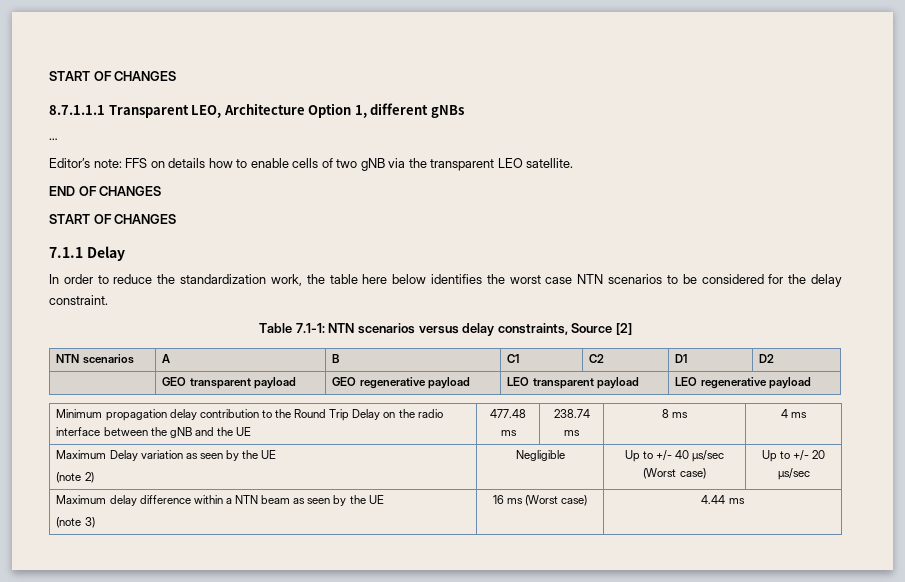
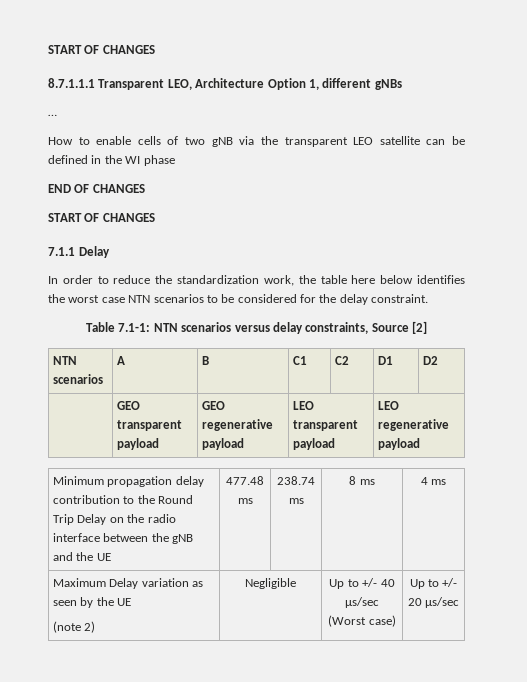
[49,158,233,168] Editor’s note: FFS on details how -> [48,137,73,145] How
[526,158,574,168] satellite. -> [379,136,466,145] [48,155,175,166] satellite can be defined in the WI phase
[56,495,384,506] [56,517,95,528] [492,495,588,506] [701,495,745,504] // Maximum delay difference within a NTN beam as seen by the UE // (note 3) | 16 ms (Worst case) | 4.44 ms -> (460, 602) none

